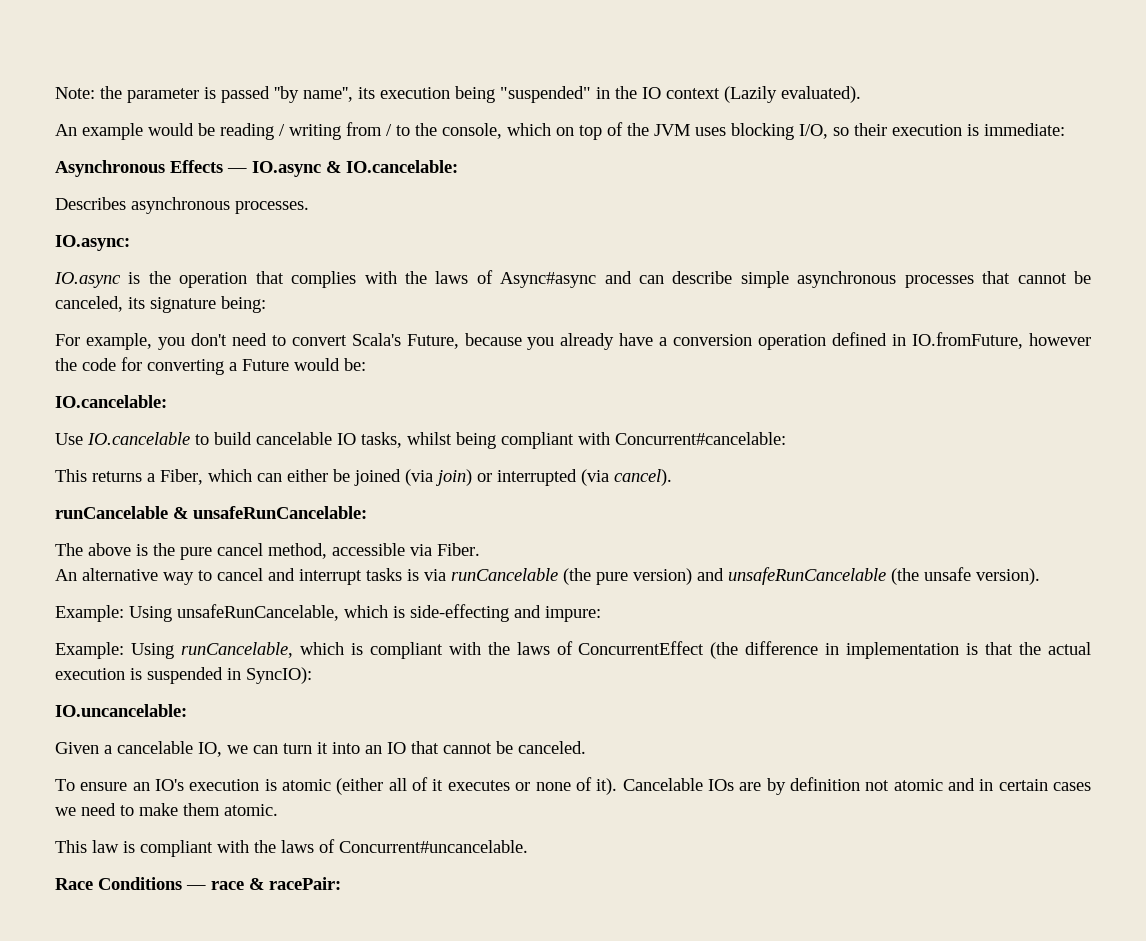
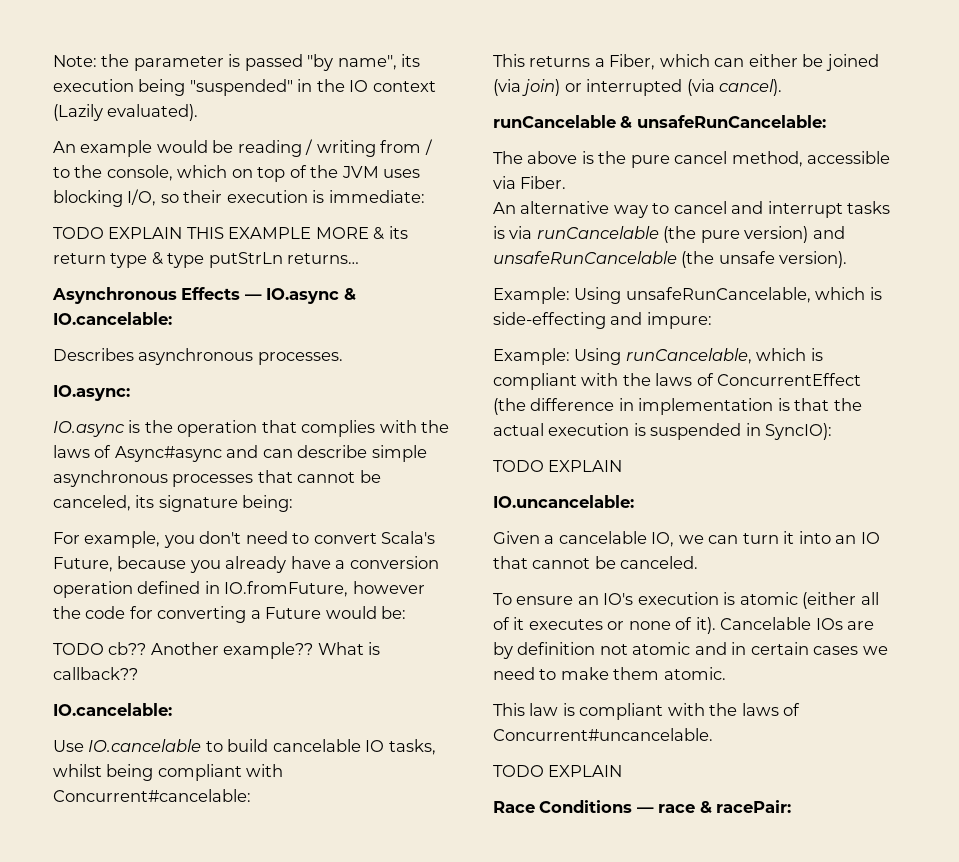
(1065, 129) none -> [53,226,408,240] [53,252,360,268] // TODO EXPLAIN THIS EXAMPLE MORE & its return type & type putStrLn returns…
(366, 364) none -> [53,642,381,659] [53,667,138,680] // TODO cb?? Another example?? What is callback??
(312, 675) none -> [493,460,623,472] // TODO EXPLAIN
(528, 846) none -> [493,765,623,777] // TODO EXPLAIN

